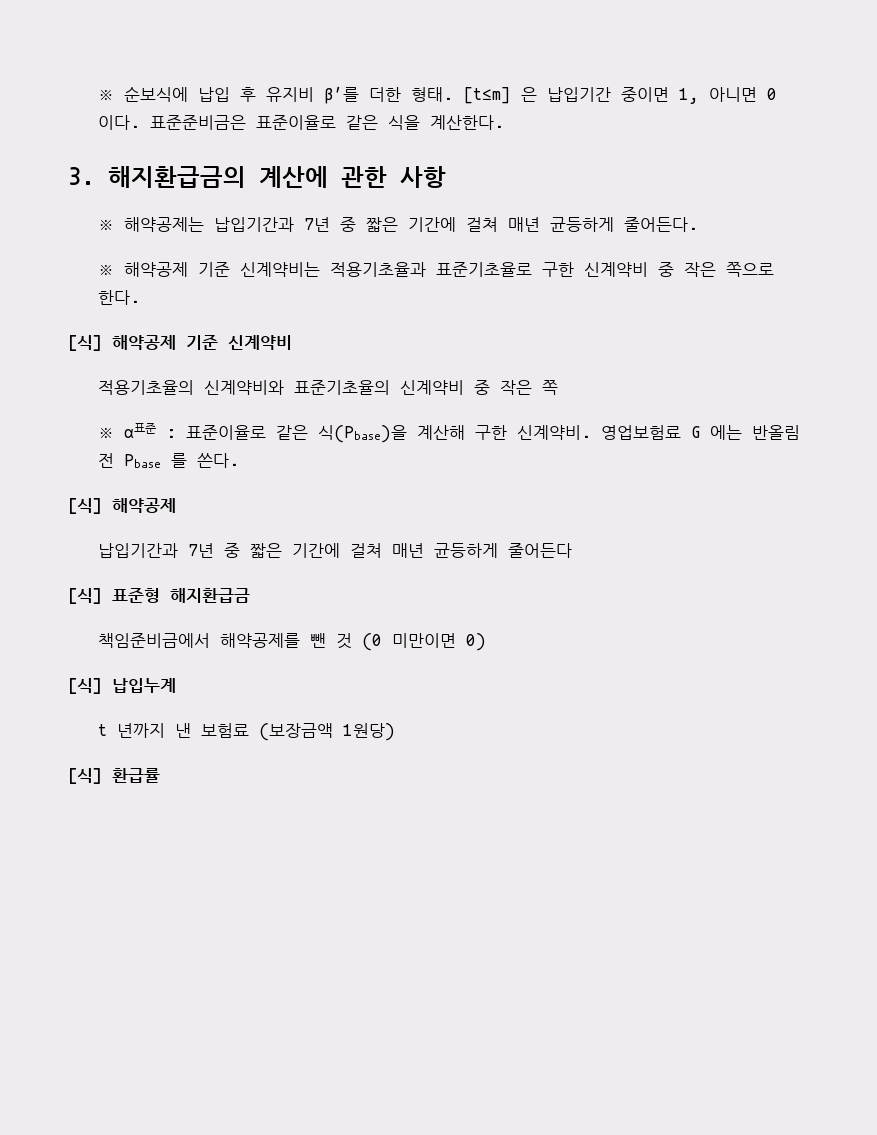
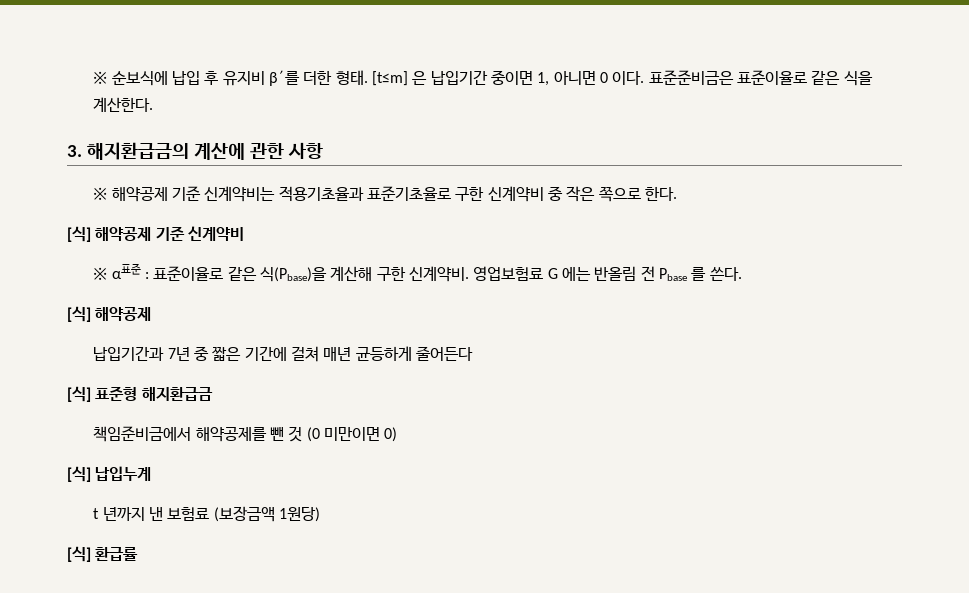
[98,217,699,232] // ※ 해약공제는 납입기간과 7년 중 짧은 기간에 걸쳐 매년 균등하게 줄어든다. -> (323, 150) none
[98,380,559,395] // 적용기초율의 신계약비와 표준기초율의 신계약비 중 작은 쪽 -> (244, 233) none

